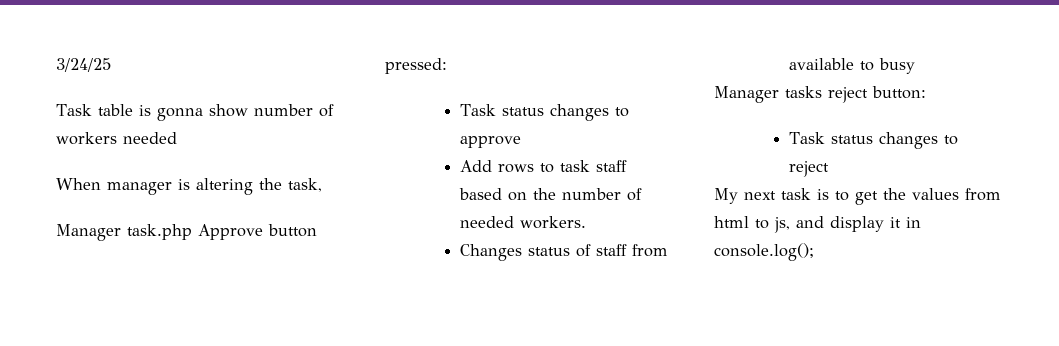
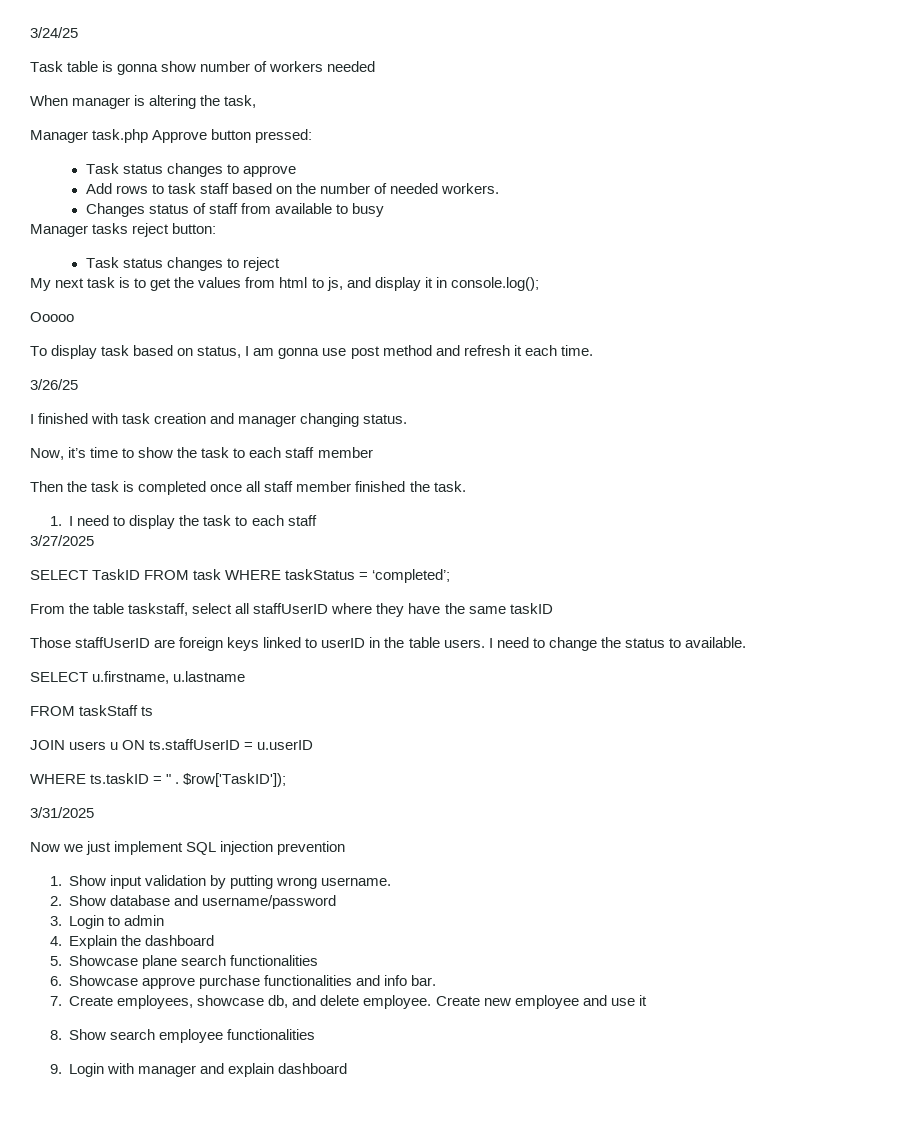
(814, 252) none -> [30,312,74,322] [30,345,593,359] [30,379,78,390] [30,413,408,427] [30,447,373,460] [30,481,466,495] [49,515,317,529] [30,535,94,546] [30,569,451,583] [30,603,553,617] [30,637,746,651] [30,671,246,684] [30,705,154,716] [30,739,314,750] [30,773,287,787] [30,807,94,818] [30,841,346,855] [49,875,392,889] [49,895,337,909] [49,915,165,929] [49,935,215,949] [49,955,319,969] [49,975,437,989] [49,995,647,1009] [49,1029,316,1043] [49,1063,348,1077] // Ooooo // To display task based on status, I am gonna use post method and refresh it each time. // 3/26/25 // I finished with task creation and manager changing status. // Now, it’s time to show the task to each staff member // Then the task is completed once all staff member finished the task. // 1. I need to display the task to each staff // 3/27/2025 // SELECT TaskID FROM task WHERE taskStatus = ‘completed’; // From the table taskstaff, select all staffUserID where they have the same taskID // Those staffUserID are foreign keys linked to userID in the table users. I need to change the status to available. // SELECT u.firstname, u.lastname // FROM taskStaff ts // JOIN users u ON ts.staffUserID = u.userID // WHERE ts.taskID = " . $row['TaskID']); // 3/31/2025 // Now we just implement SQL injection prevention // 1. Show input validation by putting wrong username. // 2. Show database and username/password // 3. Login to admin // 4. Explain the dashboard // 5. Showcase plane search functionalities // 6. Showcase approve purchase functionalities and info bar. // 7. Create employees, showcase db, and delete employee. Create new employee and use it // 8. Show search employee functionalities // 9. Login with manager and explain dashboard

